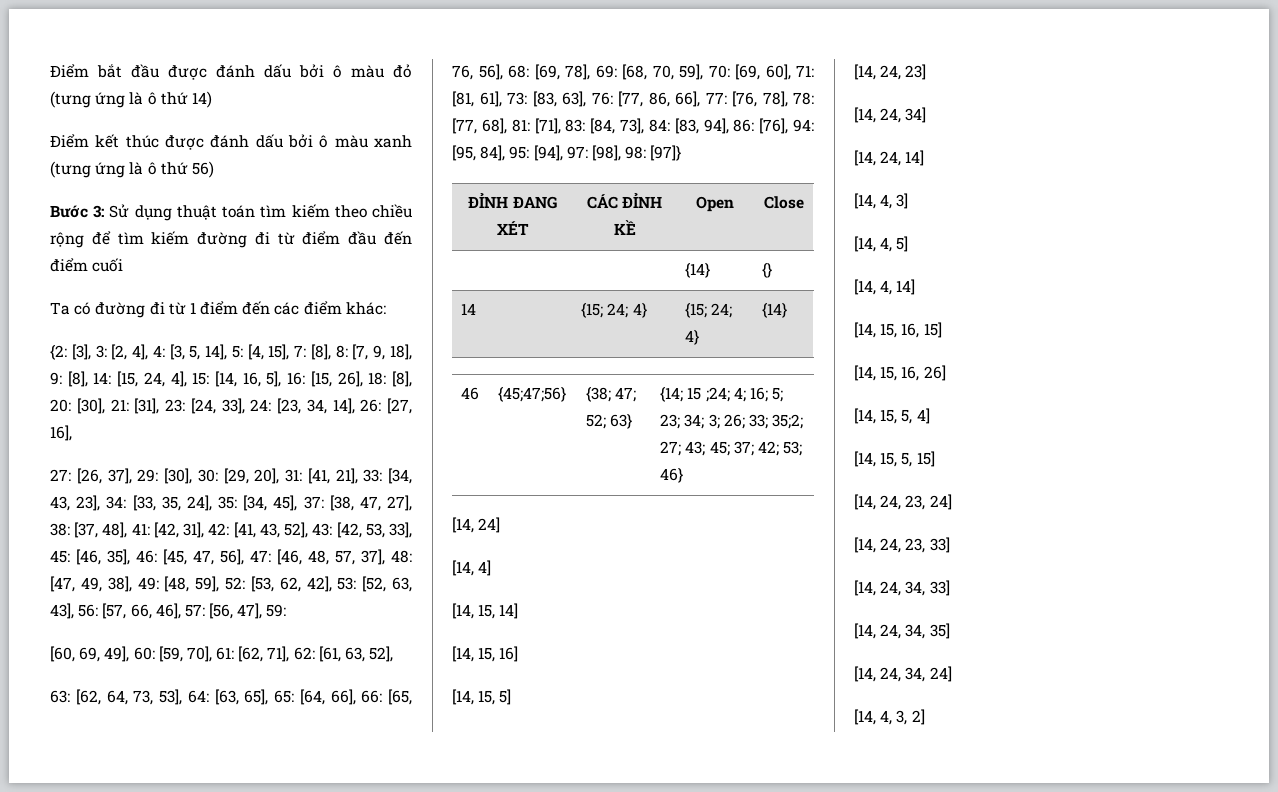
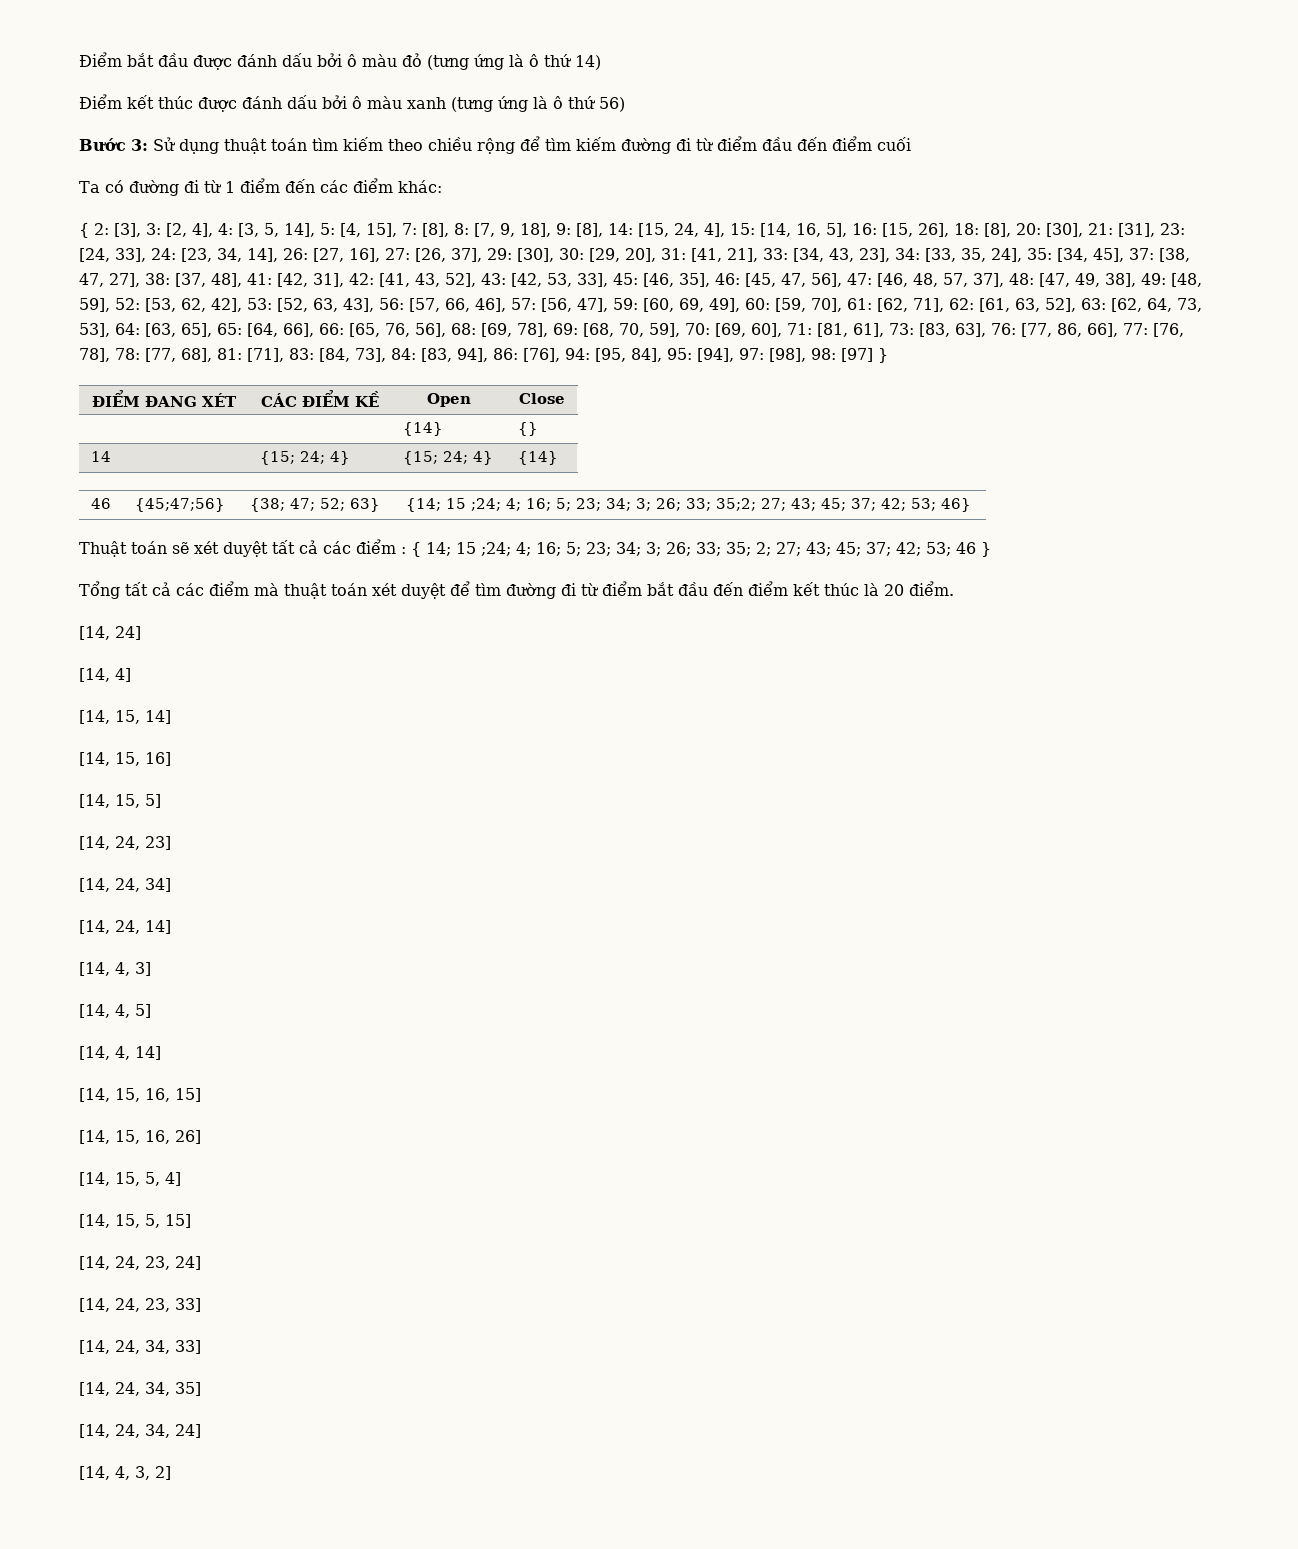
[50,344,67,360] {2: -> [79,223,109,238] { 2:
(72, 433) // -> (380, 255) none
(287, 610) // -> (638, 304) none
(394, 654) // -> (1076, 305) none
[650,145,682,161] [468,192,509,208] [97]} // ĐỈNH -> [841,348,888,363] [92,390,140,407] [97] } // ĐIỂM
[622,192,663,208] ĐỈNH -> [302,390,350,407] ĐIỂM
(684, 475) none -> [79,539,991,557] [79,581,954,599] // Thuật toán sẽ xét duyệt tất cả các điểm : { 14; 15 ;24; 4; 16; 5; 23; 34; 3; 26; 33; 35; 2; 27; 43; 45; 37; 42; 53; 46 } // Tổng tất cả các điểm mà thuật toán xét duyệt để tìm đường đi từ điểm bắt đầu đến điểm kết thúc là 20 điểm.

